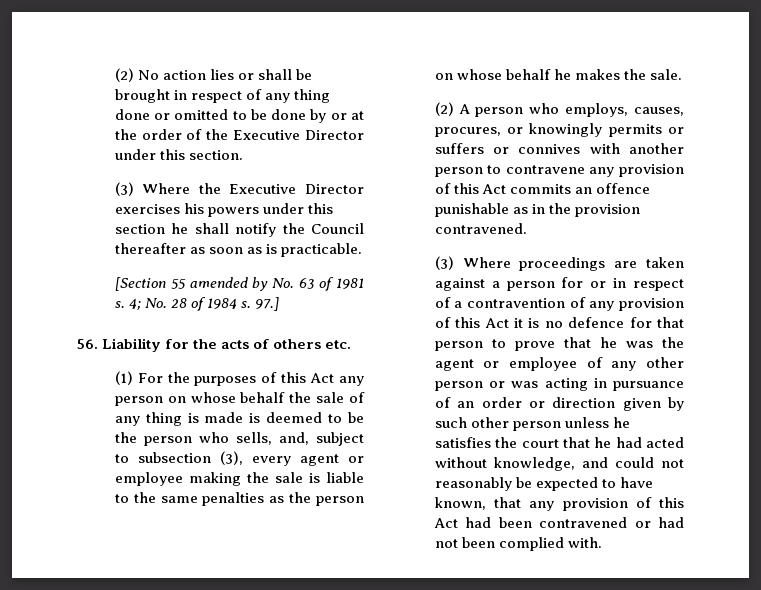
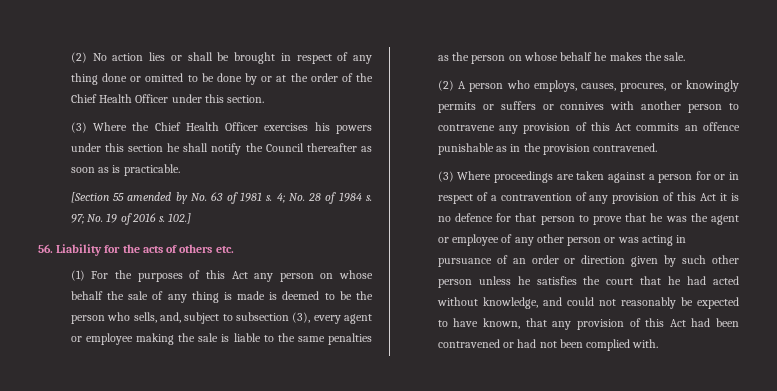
[233,130,364,140] Executive Director -> [70,94,169,103] Chief Health Officer
[229,184,364,194] Executive Director -> [154,122,259,131] Chief Health Officer
[255,297,280,311] 97.] -> [70,213,192,225] 97; No. 19 of 2016 s. 102.]

